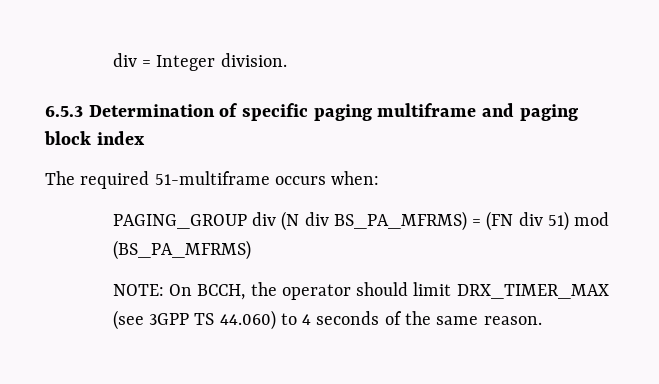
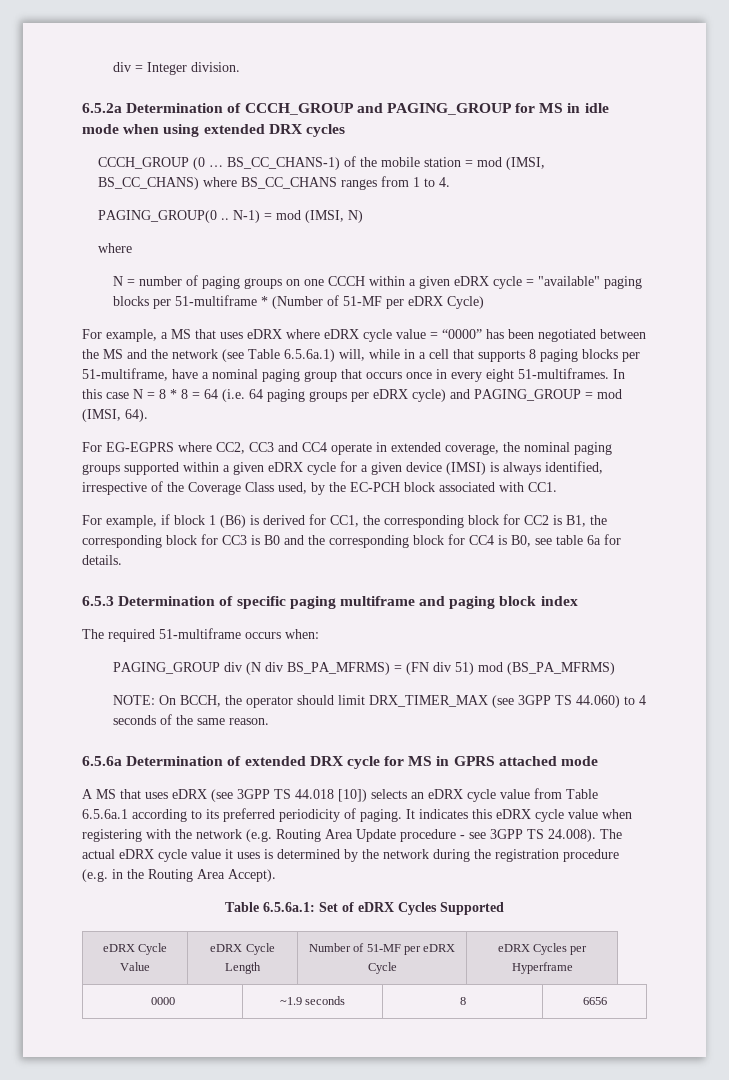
(287, 60) none -> [82,103,609,115] [82,124,345,137] [97,156,545,170] [97,176,450,190] [97,210,363,223] [97,243,132,253] [113,275,643,289] [113,295,485,309] [82,329,646,342] [82,349,640,362] [82,368,625,382] [82,389,622,402] [82,409,148,422] [82,442,612,455] [82,461,603,475] [82,481,557,495] [82,514,607,528] [82,534,621,548] [82,555,122,565] // 6.5.2a Determination of CCCH_GROUP and PAGING_GROUP for MS in idle mode when using extended DRX cycles // CCCH_GROUP (0 … BS_CC_CHANS-1) of the mobile station = mod (IMSI, BS_CC_CHANS) where BS_CC_CHANS ranges from 1 to 4. // PAGING_GROUP(0 .. N-1) = mod (IMSI, N) // where // N = number of paging groups on one CCCH within a given eDRX cycle = "available" paging blocks per 51-multiframe * (Number of 51-MF per eDRX Cycle) // For example, a MS that uses eDRX where eDRX cycle value = “0000” has been negotiated between the MS and the network (see Table 6.5.6a.1) will, while in a cell that supports 8 paging blocks per 51-multiframe, have a nominal paging group that occurs once in every eight 51-multiframes. In this case N = 8 * 8 = 64 (i.e. 64 paging groups per eDRX cycle) and PAGING_GROUP = mod (IMSI, 64). // For EG-EGPRS where CC2, CC3 and CC4 operate in extended coverage, the nominal paging groups supported within a given eDRX cycle for a given device (IMSI) is always identified, irrespective of the Coverage Class used, by the EC-PCH block associated with CC1. // For example, if block 1 (B6) is derived for CC1, the corresponding block for CC2 is B1, the corresponding block for CC3 is B0 and the corresponding block for CC4 is B0, see table 6a for details.
(542, 320) none -> [82,756,599,769] [82,788,598,802] [82,808,632,822] [82,829,622,842] [82,849,619,862] [82,869,276,882] [225,902,504,915] [102,943,168,955] [120,962,150,971] [210,943,275,955] [225,962,261,974] [308,943,456,955] [367,962,397,974] [497,943,588,955] [511,962,573,974] [150,997,175,1005] [279,996,346,1005] [459,997,466,1005] [582,997,607,1005] // 6.5.6a Determination of extended DRX cycle for MS in GPRS attached mode // A MS that uses eDRX (see 3GPP TS 44.018 [10]) selects an eDRX cycle value from Table 6.5.6a.1 according to its preferred periodicity of paging. It indicates this eDRX cycle value when registering with the network (e.g. Routing Area Update procedure - see 3GPP TS 24.008). The actual eDRX cycle value it uses is determined by the network during the registration procedure (e.g. in the Routing Area Accept). // Table 6.5.6a.1: Set of eDRX Cycles Supported // eDRX Cycle Value | eDRX Cycle Length | Number of 51-MF per eDRX Cycle | eDRX Cycles per Hyperframe // 0000 | ~1.9 seconds | 8 | 6656

